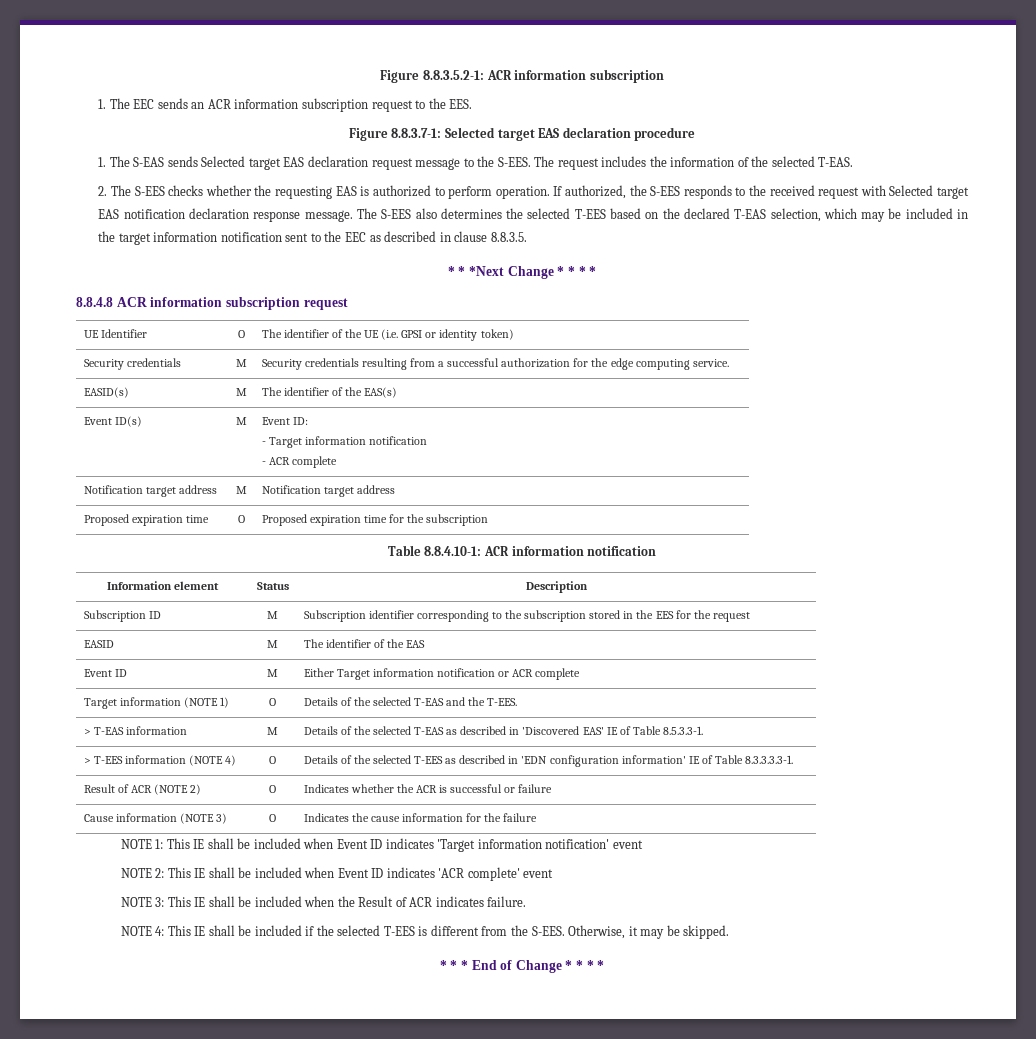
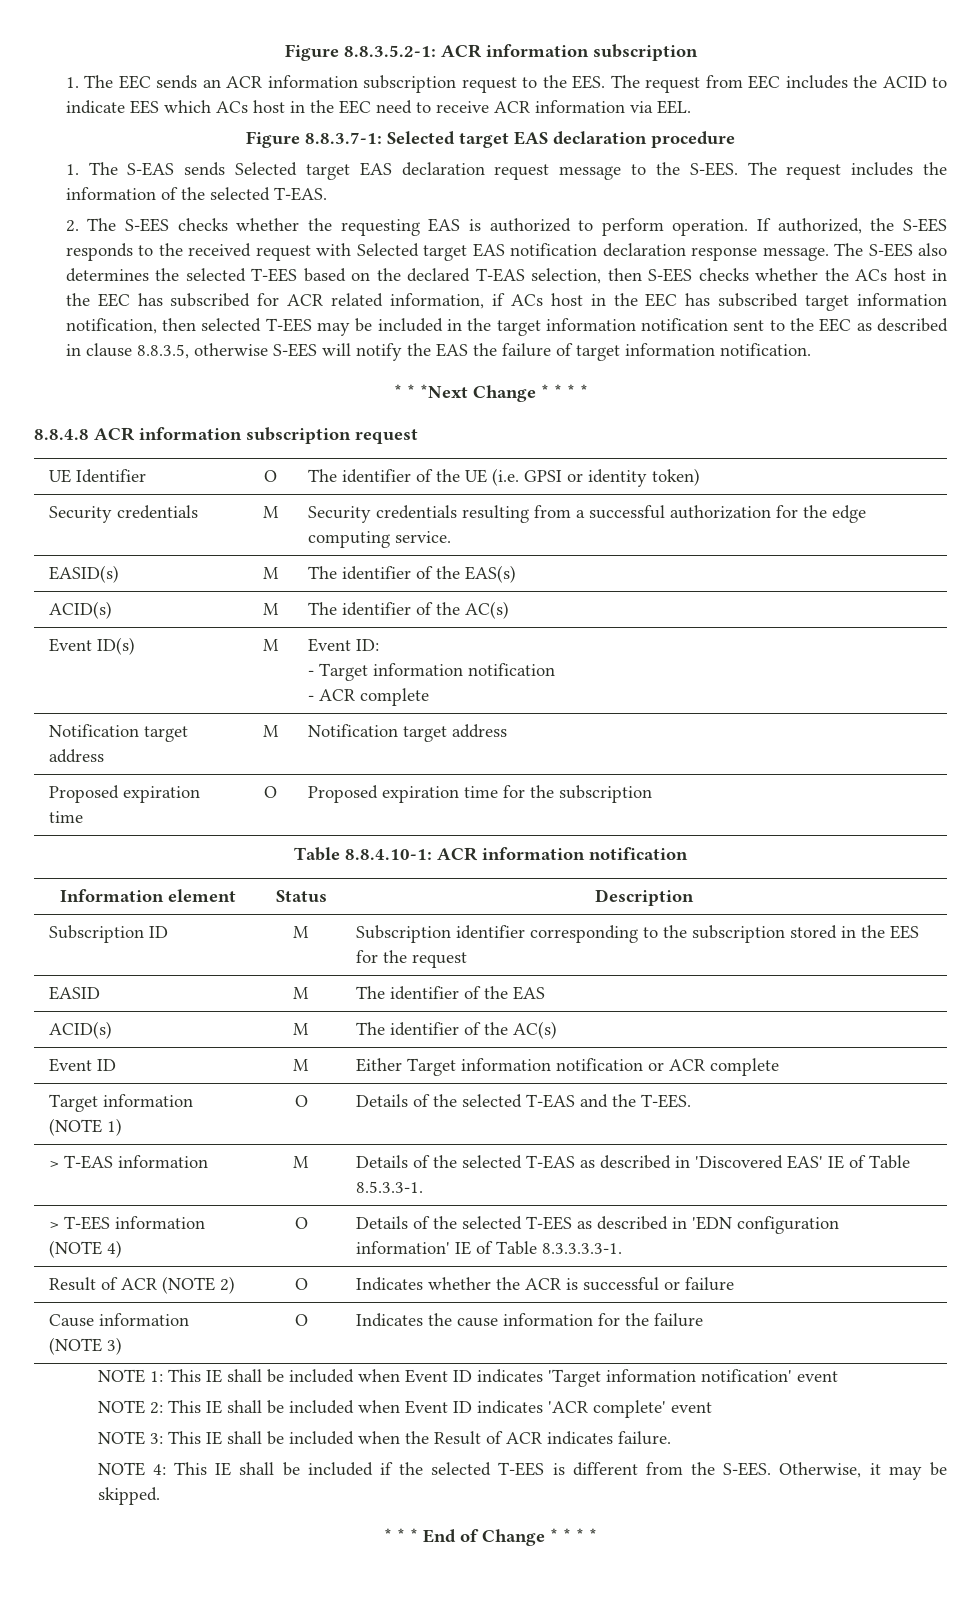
(473, 104) none -> [610,75,947,93] [65,100,691,114] The request from EEC includes the ACID to indicate EES which ACs host in the EEC need to receive ACR information via EEL.
[823,208,857,219] which -> [607,268,948,282] [65,293,947,311] [65,318,312,334] then S-EES checks whether the ACs host in the EEC has subscribed for ACR related information, if ACs host in the EEC has subscribed target information notification, then selected T-EES
[490,232,527,242] 8.8.3.5. -> [136,343,811,361] 8.8.3.5, otherwise S-EES will notify the EAS the failure of target information notification.
(398, 392) none -> [48,601,112,619] [262,603,279,615] [307,601,509,619] // ACID(s) | M | The identifier of the AC(s)
(426, 644) none -> [48,1021,112,1039] [293,1023,309,1035] [355,1021,557,1039] // ACID(s) | M | The identifier of the AC(s)

